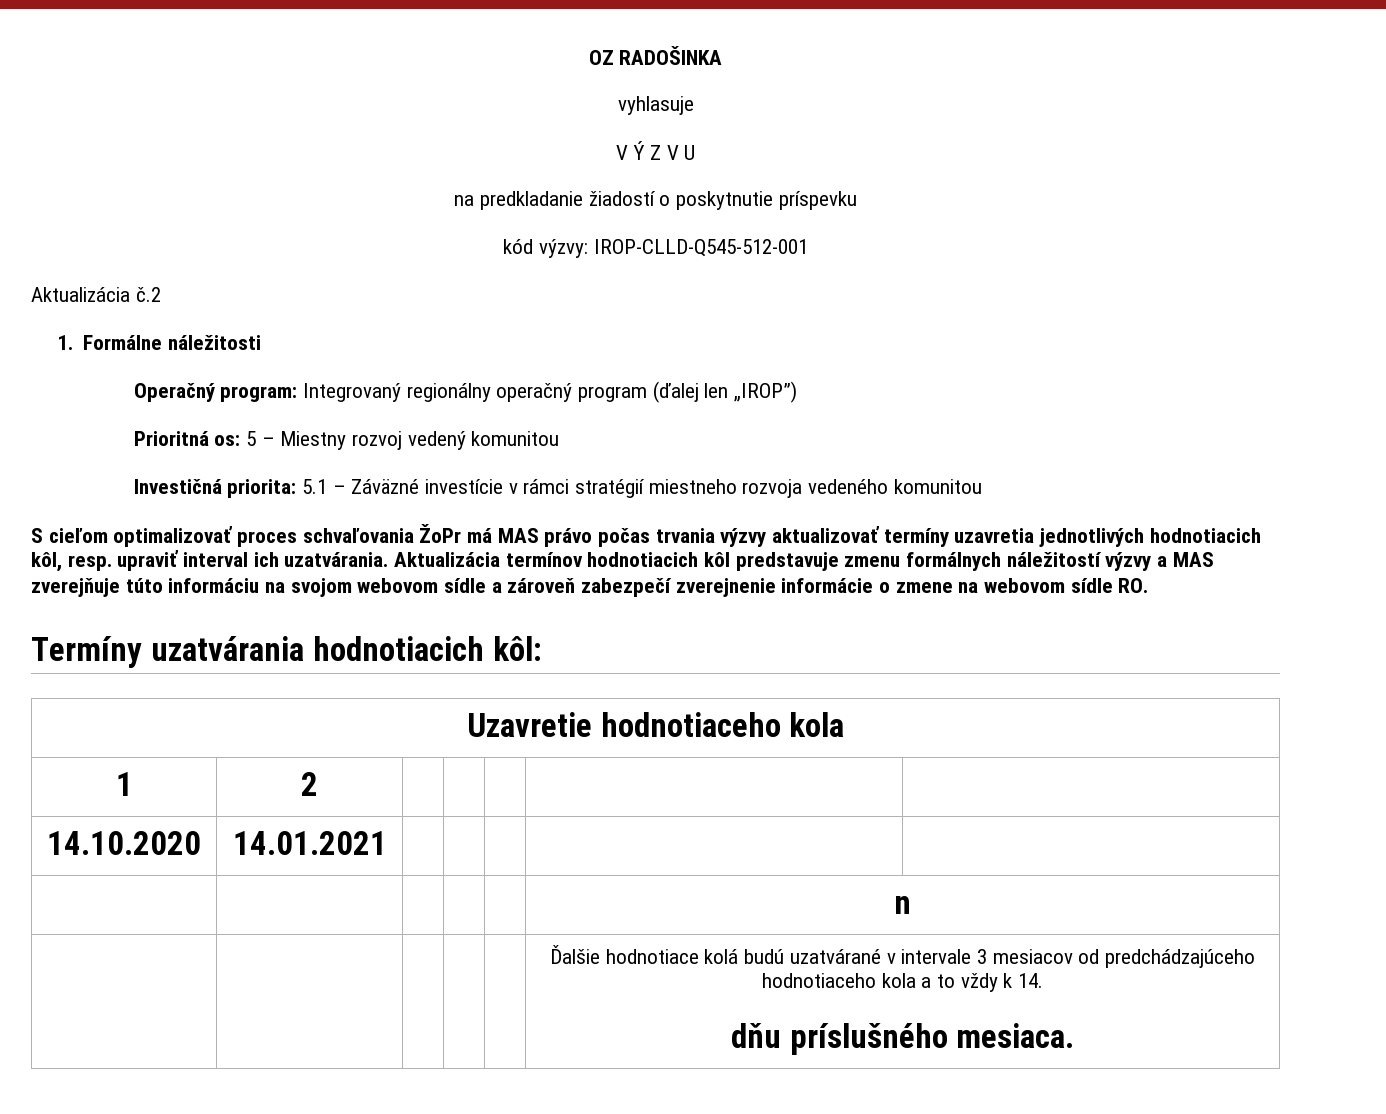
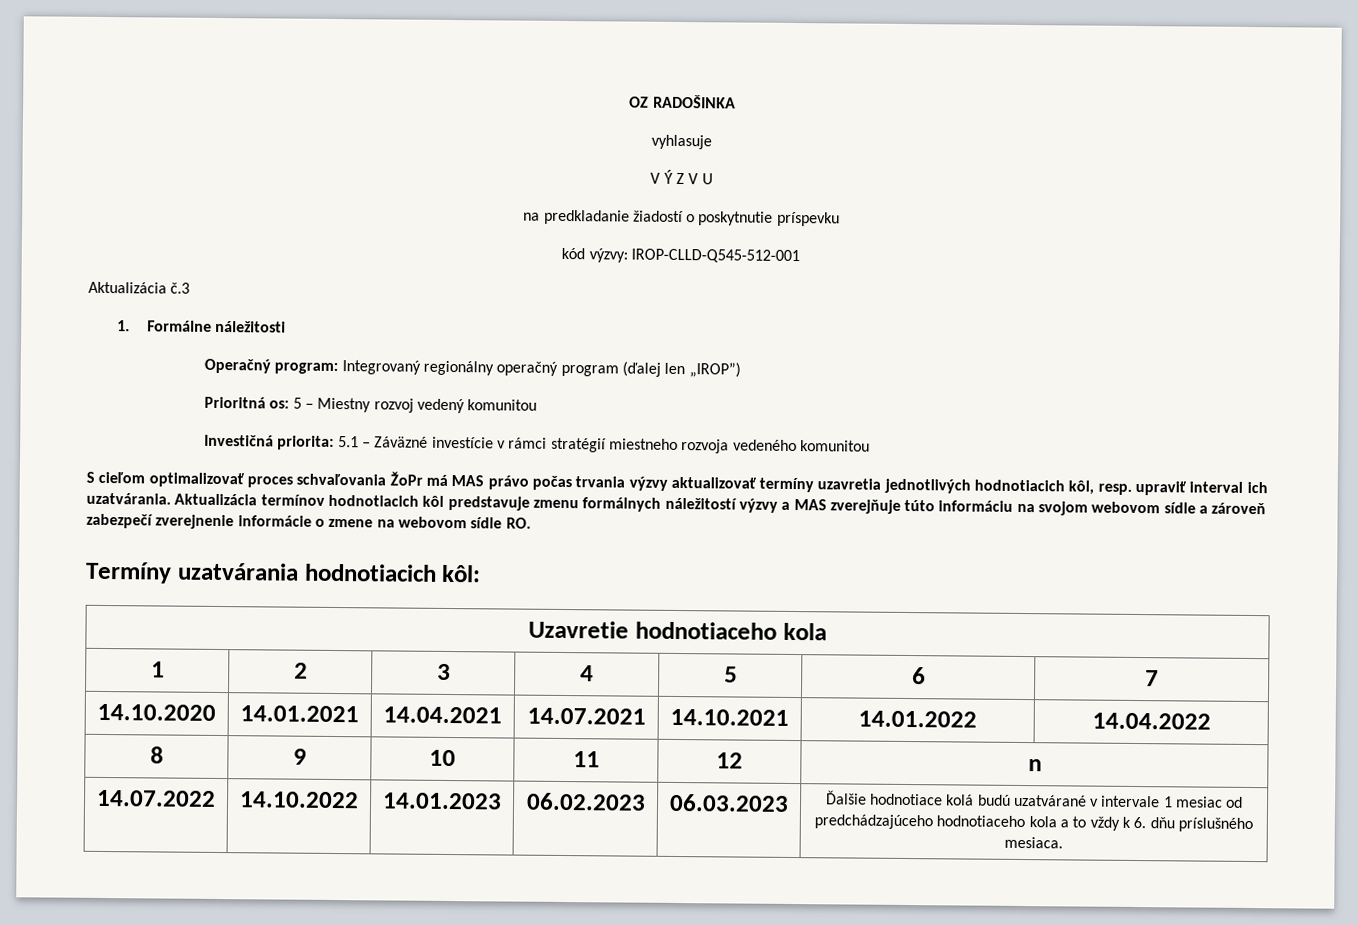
[135,287,161,302] č.2 -> [170,282,191,294] č.3
[46,831,201,855] [232,831,387,855] [894,896,911,914] | | | | // 14.10.2020 | 14.01.2021 | | | | | // | | | | | n // | | | | -> [436,663,451,681] [580,665,594,682] [723,666,738,683] [911,667,926,685] [1145,670,1159,687] [97,703,216,721] [240,705,359,723] [383,706,502,724] [526,707,646,725] [670,708,789,726] [858,710,977,728] [1091,712,1211,730] [149,746,164,764] [292,748,307,765] [429,749,456,767] [572,751,600,768] [716,752,743,769] [1027,759,1042,772] [96,789,216,807] [239,791,359,809] [382,792,502,810] [525,792,646,811] [669,793,789,812] 3 | 4 | 5 | 6 | 7 // 14.10.2020 | 14.01.2021 | 14.04.2021 | 14.07.2021 | 14.10.2021 | 14.01.2022 | 14.04.2022 // 8 | 9 | 10 | 11 | 12 | n // 14.07.2022 | 14.10.2022 | 14.01.2023 | 06.02.2023 | 06.03.2023
[976,949,1073,964] 3 mesiacov -> [1163,796,1224,808] 1 mesiac
[1018,973,1044,988] 14. // -> [1133,816,1147,829] 6.

